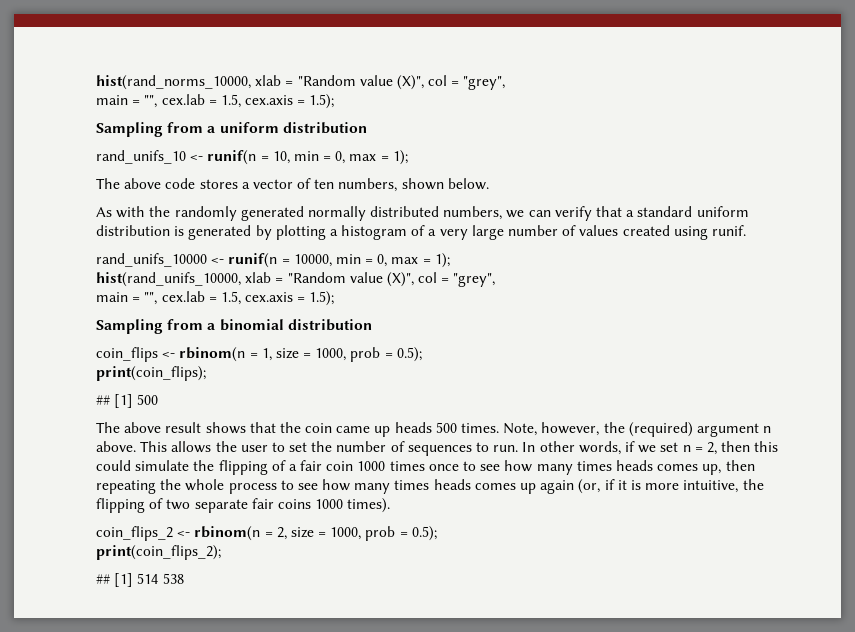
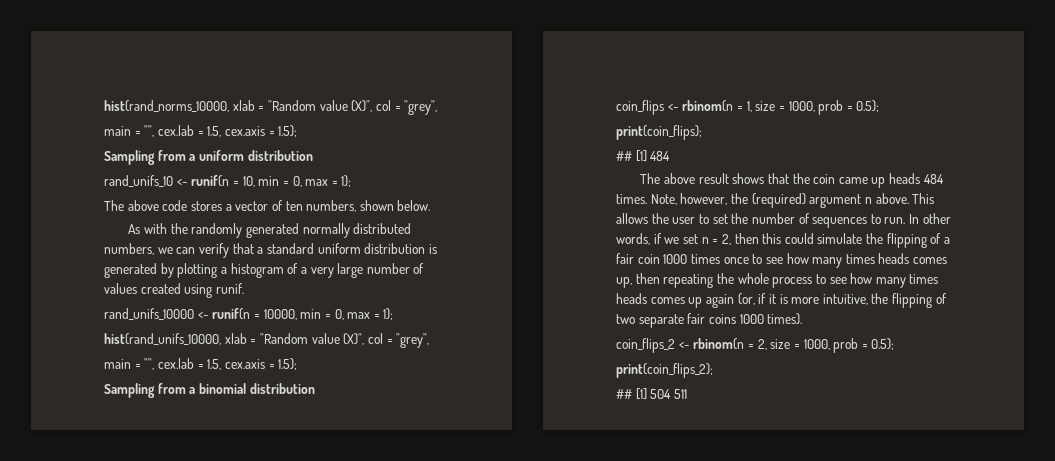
[137,394,159,405] 500 -> [650,151,671,161] 484
[435,422,457,433] 500 -> [923,174,944,184] 484
[137,573,184,584] 514 538 -> [650,389,687,399] 504 511

